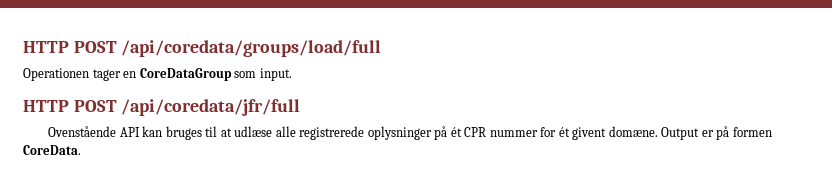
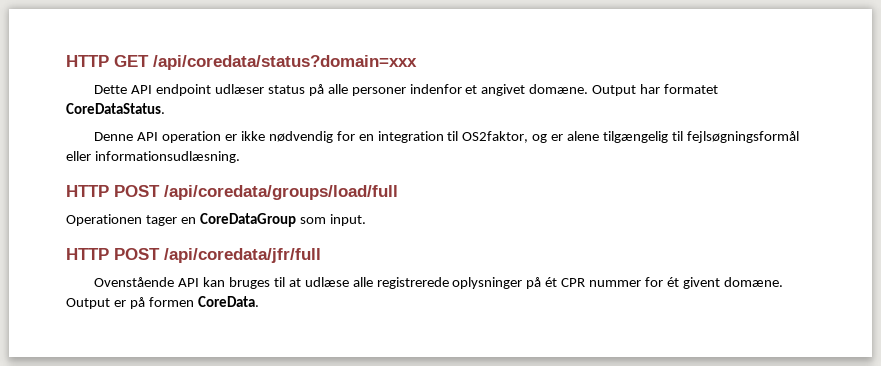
[23,41,69,53] HTTP -> [66,55,417,70] [94,84,718,96] [66,103,165,114] [94,131,799,143] [66,151,240,163] [66,185,109,197] HTTP GET /api/coredata/status?domain=xxx // Dette API endpoint udlæser status på alle personer indenfor et angivet domæne. Output har formatet CoreDataStatus. // Denne API operation er ikke nødvendig for en integration til OS2faktor, og er alene tilgængelig til fejlsøgningsformål eller informationsudlæsning. // HTTP

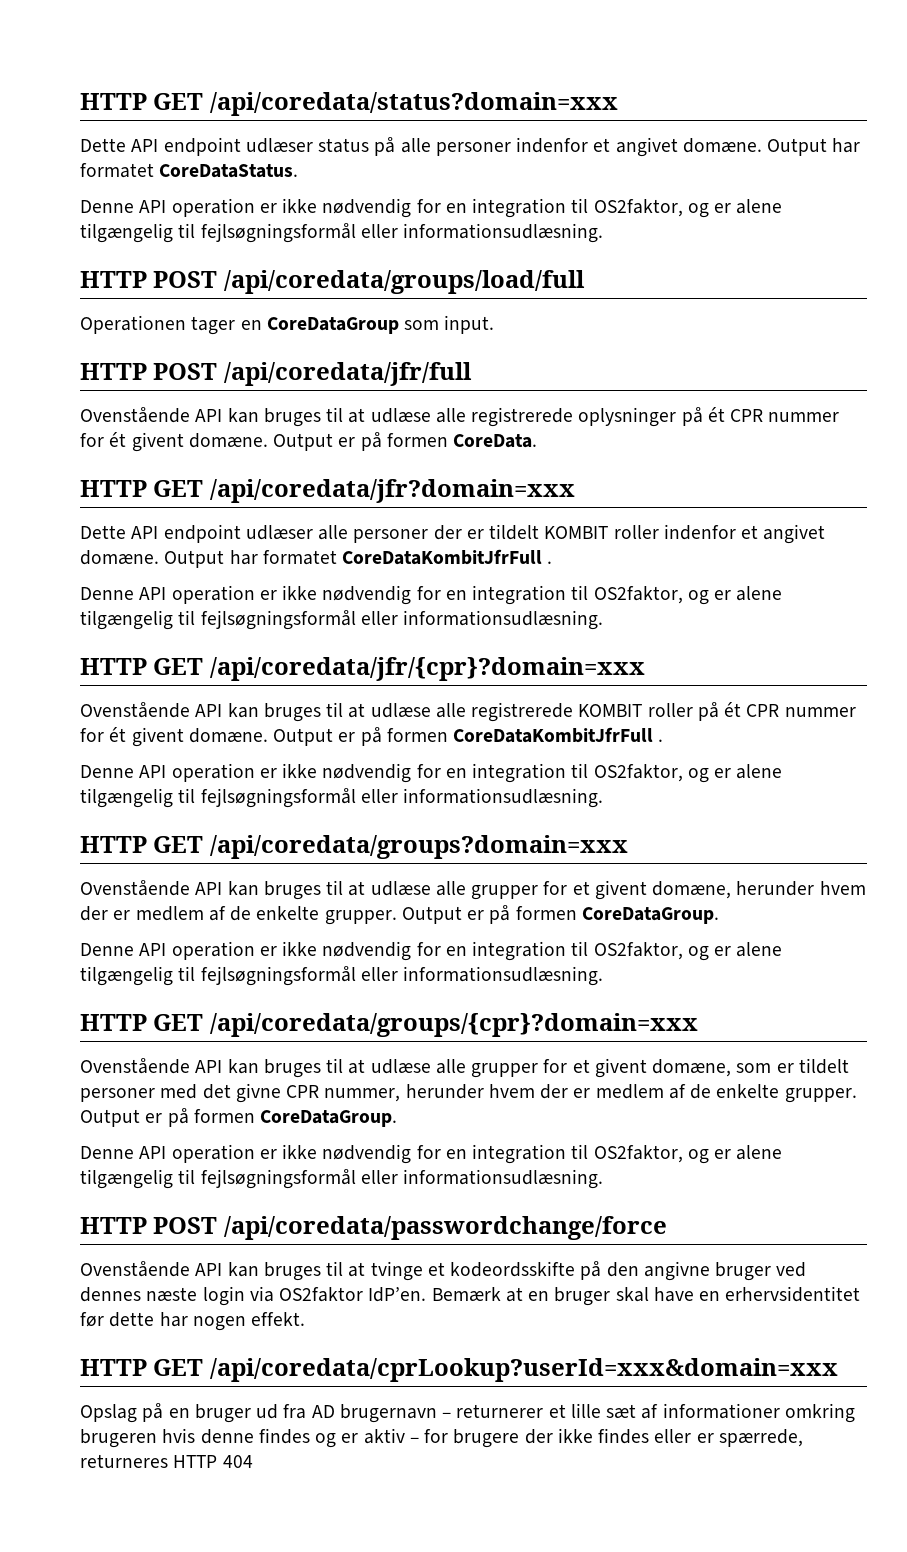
(259, 301) none -> [80,479,575,503] [80,524,826,544] [80,549,553,568] [80,585,783,605] [80,610,604,630] [80,657,645,681] [80,702,856,722] [80,727,664,747] [80,763,783,783] [80,788,604,808] [80,835,628,859] [80,880,866,900] [80,905,719,925] [80,941,783,961] [80,966,604,986] [80,1013,698,1037] [80,1058,849,1078] [80,1083,857,1103] [80,1108,398,1127] [80,1144,783,1164] [80,1169,604,1189] [80,1216,667,1240] [80,1261,807,1281] [80,1286,861,1306] [80,1312,306,1331] [80,1358,838,1382] [80,1403,855,1423] [80,1428,803,1448] [80,1454,253,1468] // HTTP GET /api/coredata/jfr?domain=xxx // Dette API endpoint udlæser alle personer der er tildelt KOMBIT roller indenfor et angivet domæne. Output har formatet CoreDataKombitJfrFull . // Denne API operation er ikke nødvendig for en integration til OS2faktor, og er alene tilgængelig til fejlsøgningsformål eller informationsudlæsning. // HTTP GET /api/coredata/jfr/{cpr}?domain=xxx // Ovenstående API kan bruges til at udlæse alle registrerede KOMBIT roller på ét CPR nummer for ét givent domæne. Output er på formen CoreDataKombitJfrFull . // Denne API operation er ikke nødvendig for en integration til OS2faktor, og er alene tilgængelig til fejlsøgningsformål eller informationsudlæsning. // HTTP GET /api/coredata/groups?domain=xxx // Ovenstående API kan bruges til at udlæse alle grupper for et givent domæne, herunder hvem der er medlem af de enkelte grupper. Output er på formen CoreDataGroup. // Denne API operation er ikke nødvendig for en integration til OS2faktor, og er alene tilgængelig til fejlsøgningsformål eller informationsudlæsning. // HTTP GET /api/coredata/groups/{cpr}?domain=xxx // Ovenstående API kan bruges til at udlæse alle grupper for et givent domæne, som er tildelt personer med det givne CPR nummer, herunder hvem der er medlem af de enkelte grupper. Output er på formen CoreDataGroup. // Denne API operation er ikke nødvendig for en integration til OS2faktor, og er alene tilgængelig til fejlsøgningsformål eller informationsudlæsning. // HTTP POST /api/coredata/passwordchange/force // Ovenstående API kan bruges til at tvinge et kodeordsskifte på den angivne bruger ved dennes næste login via OS2faktor IdP’en. Bemærk at en bruger skal have en erhervsidentitet før dette har nogen effekt. // HTTP GET /api/coredata/cprLookup?userId=xxx&domain=xxx // Opslag på en bruger ud fra AD brugernavn – returnerer et lille sæt af informationer omkring brugeren hvis denne findes og er aktiv – for brugere der ikke findes eller er spærrede, returneres HTTP 404

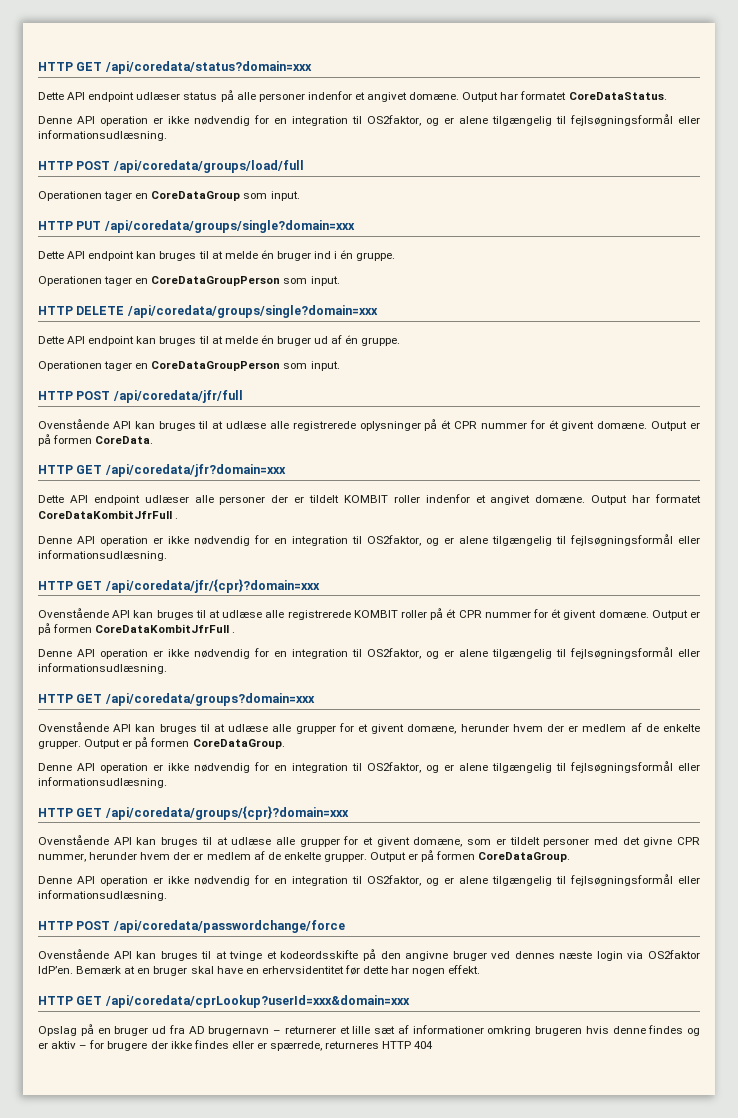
(495, 324) none -> [38,220,355,233] [38,250,396,261] [38,276,340,286] [38,305,378,318] [38,335,401,346] [38,361,340,371] // HTTP PUT /api/coredata/groups/single?domain=xxx // Dette API endpoint kan bruges til at melde én bruger ind i én gruppe. // Operationen tager en CoreDataGroupPerson som input. // HTTP DELETE /api/coredata/groups/single?domain=xxx // Dette API endpoint kan bruges til at melde én bruger ud af én gruppe. // Operationen tager en CoreDataGroupPerson som input.

